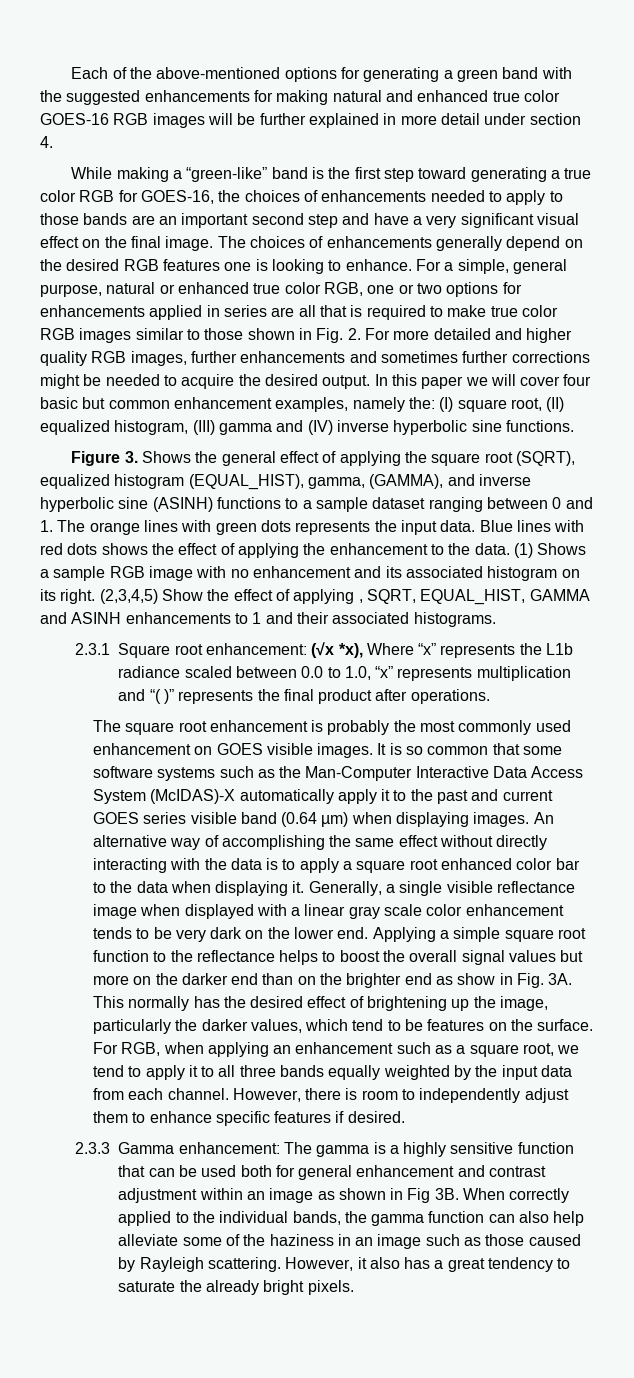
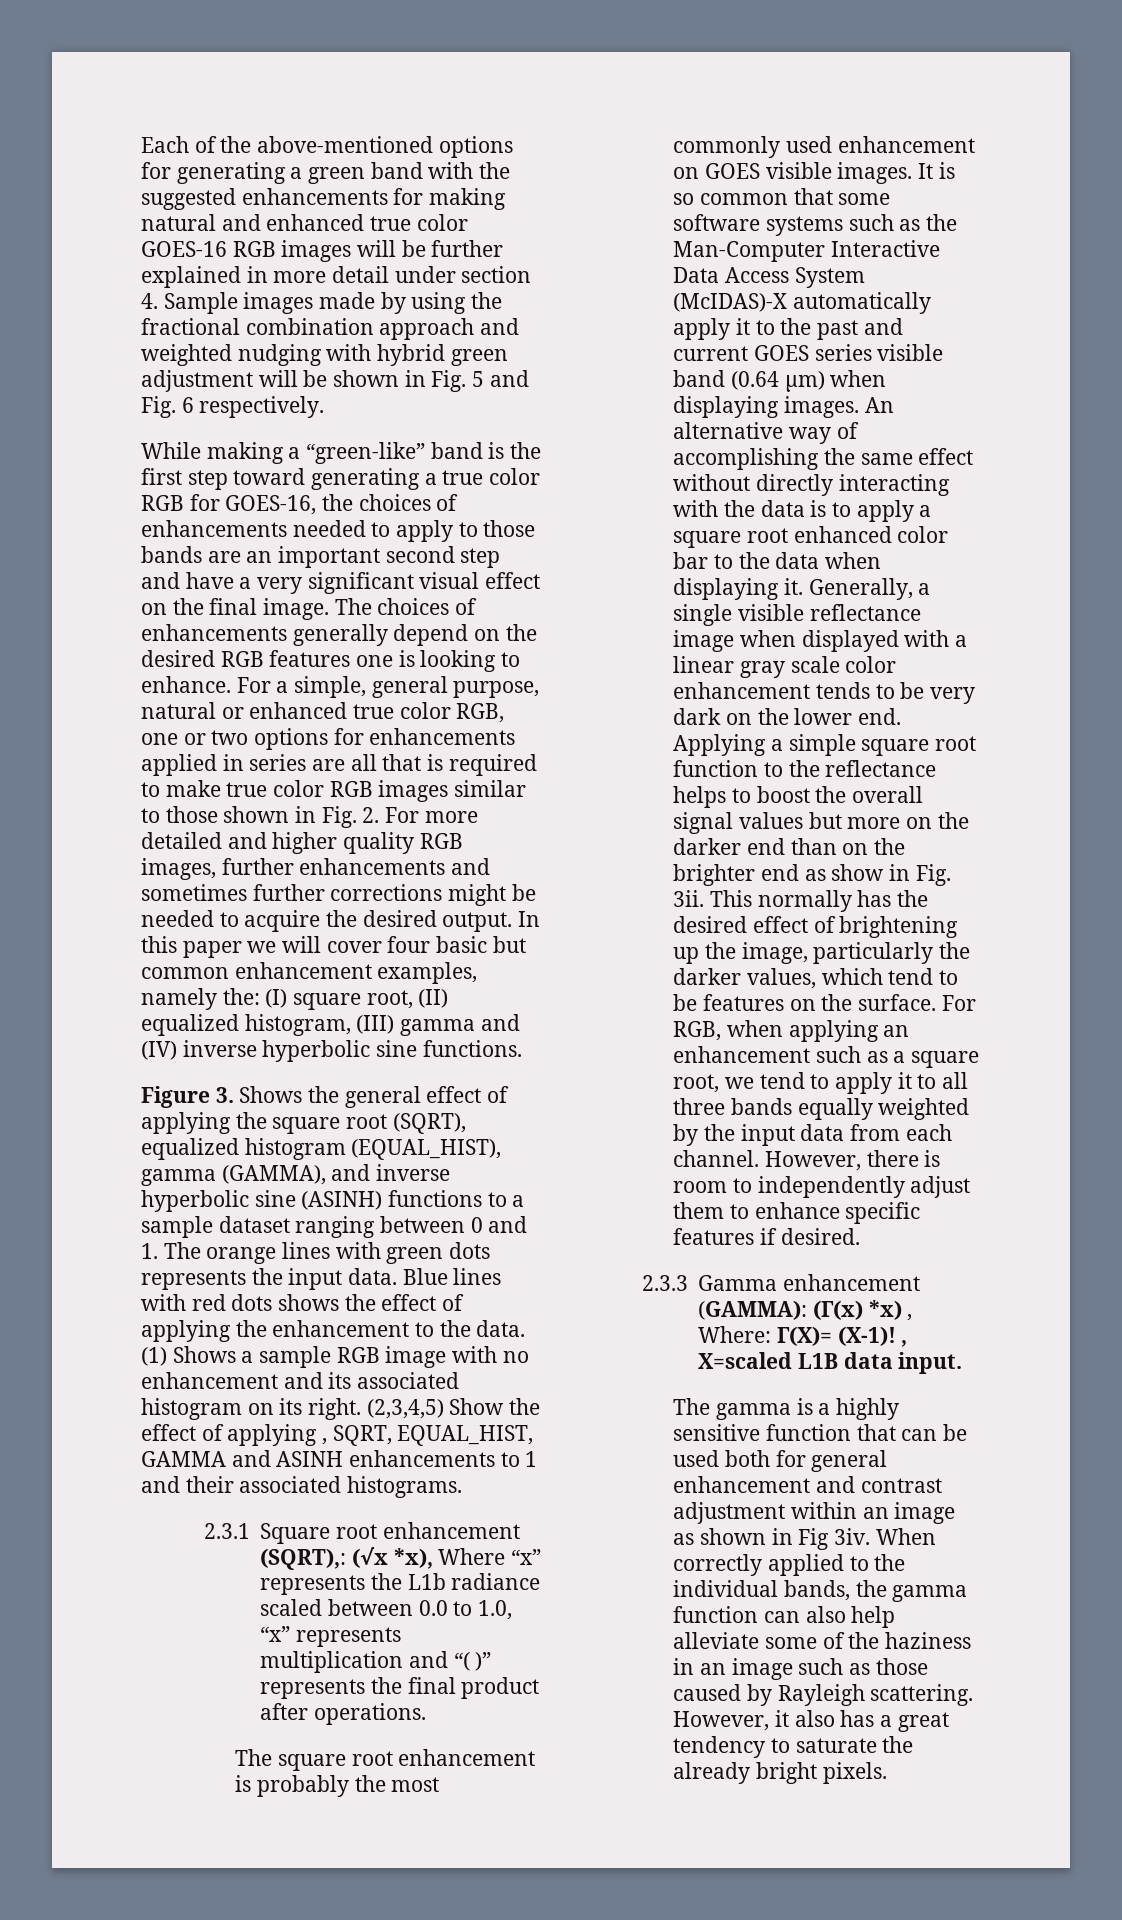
(53, 142) none -> [163,292,503,314] [141,318,520,340] [141,344,508,366] [141,370,529,392] [141,396,325,418] Sample images made by using the fractional combination approach and weighted nudging with hybrid green adjustment will be shown in Fig. 5 and Fig. 6 respectively.
[307,477,365,489] gamma, -> [141,1169,216,1186] gamma
[205,643,307,655] enhancement: -> [382,1522,520,1539] [260,1548,347,1570] enhancement (SQRT),:
[548,973,573,985] 3A. -> [673,890,705,907] 3ii.
[178,1142,280,1154] enhancement: -> [783,1274,921,1291] [698,1300,913,1321] [698,1326,908,1347] [698,1352,963,1374] enhancement (GAMMA): (Γ(x) *x) , Where: Γ(X)= (X-1)! , X=scaled L1B data input. //
[434,1188,459,1200] 3B. -> [833,1528,870,1545] 3iv.

